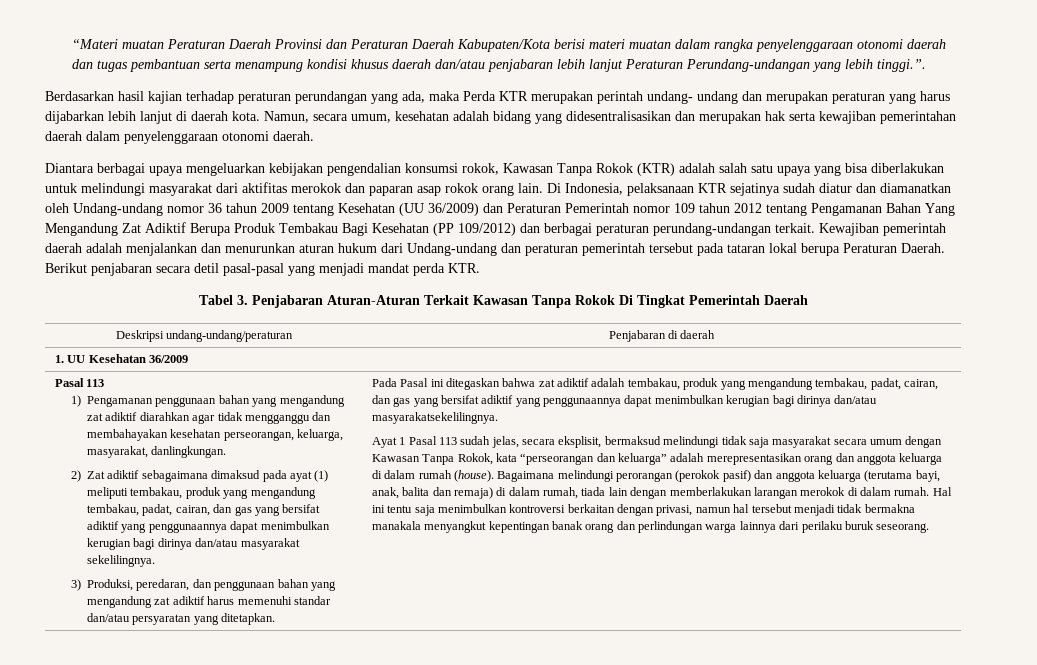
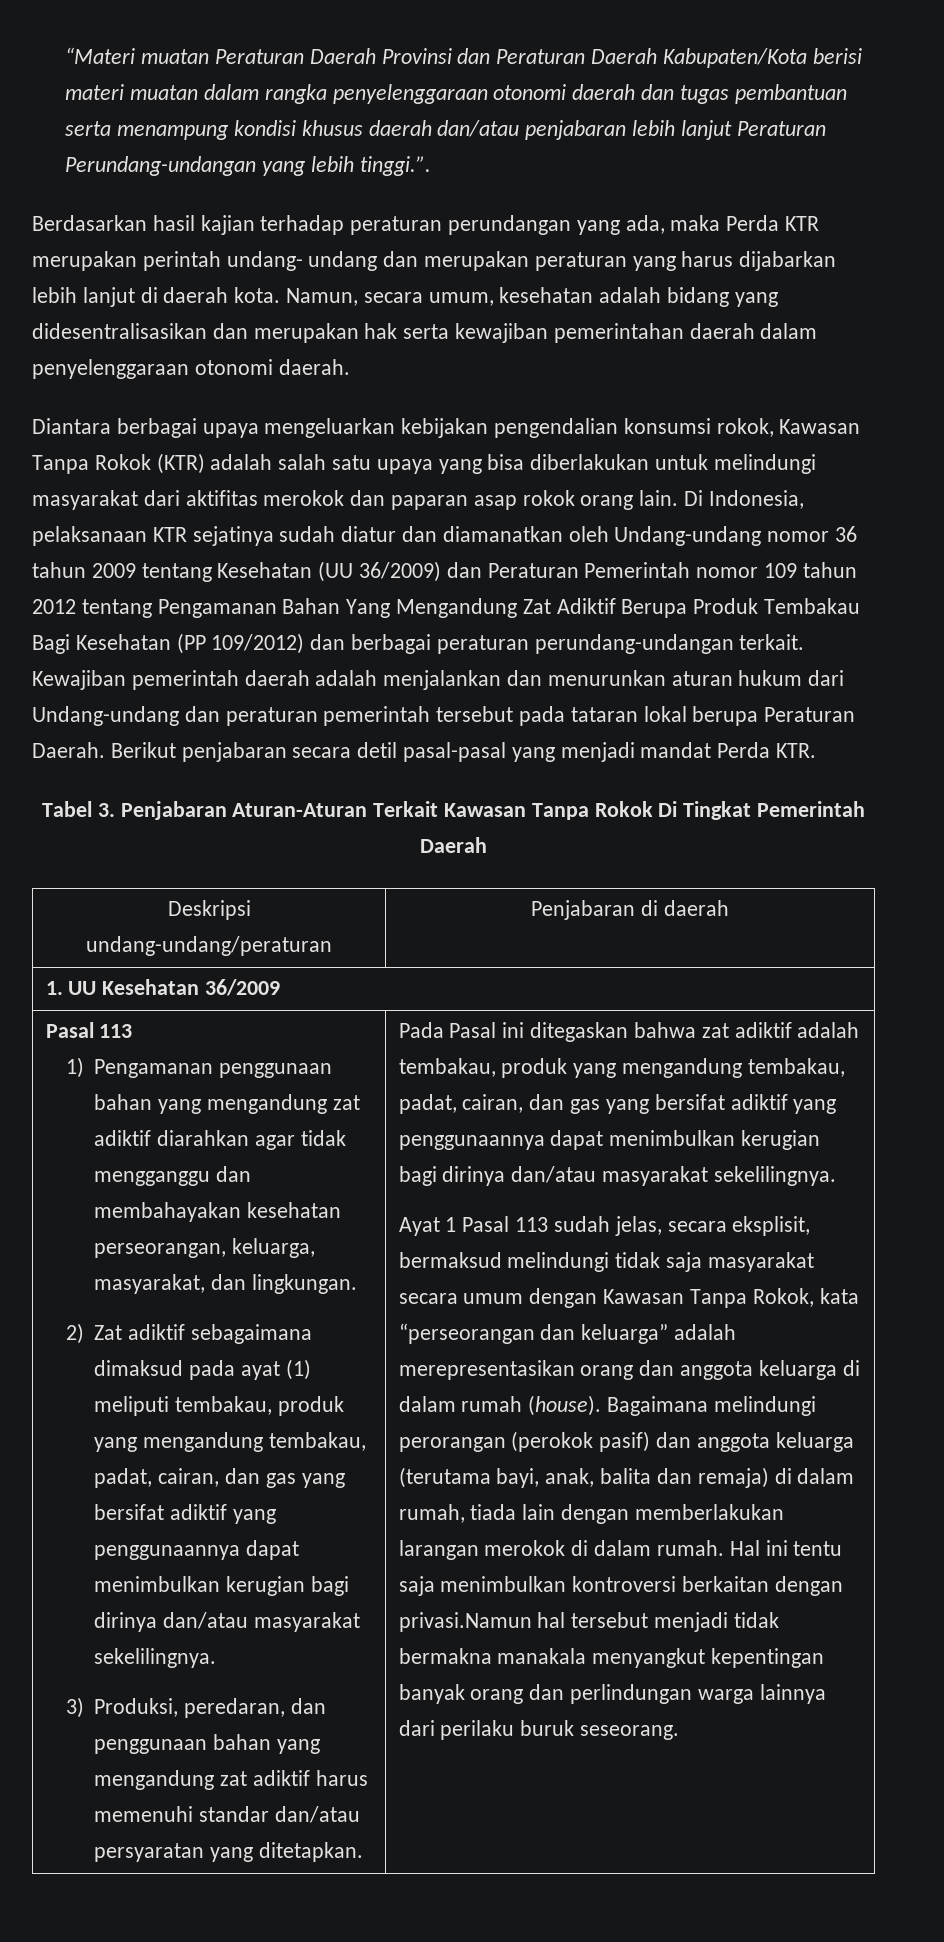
[413,263,445,276] perda -> [717,742,771,758] Perda
[151,446,227,458] danlingkungan. -> [211,1274,358,1294] dan lingkungan.
[371,412,498,424] masyarakatsekelilingnya. -> [602,1166,836,1186] masyarakat sekelilingnya.
[656,505,731,516] privasi, namun -> [398,1612,532,1632] privasi.Namun
[551,521,583,530] banak -> [398,1684,465,1704] banyak

